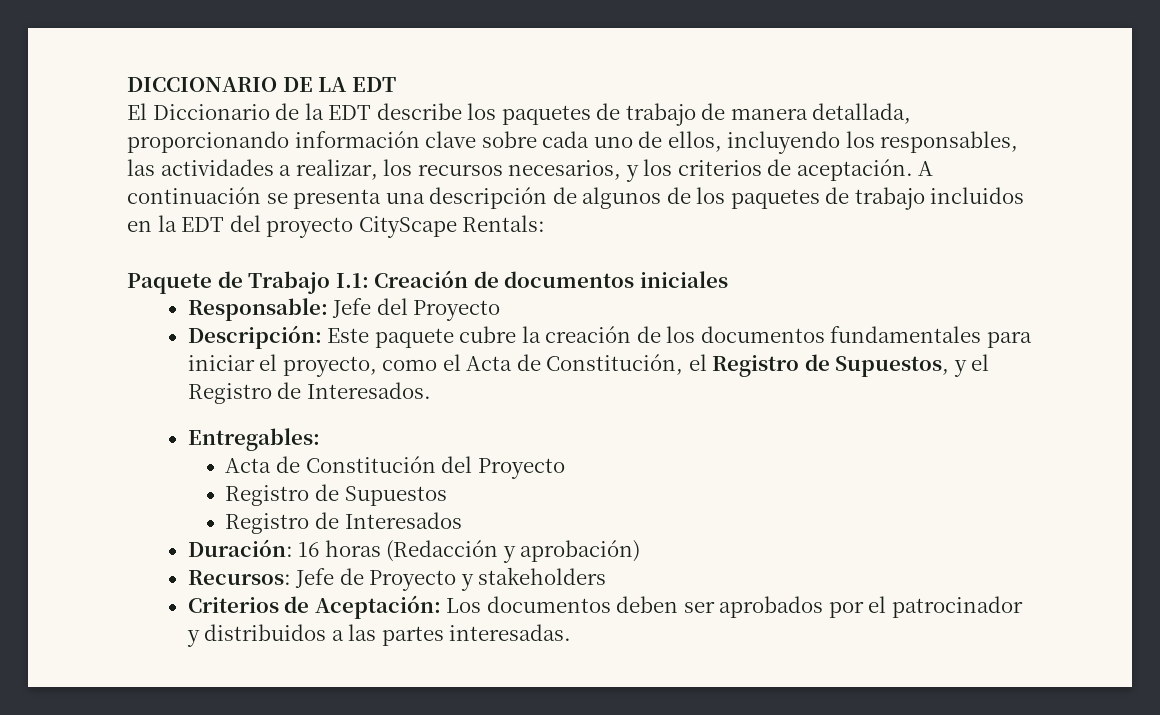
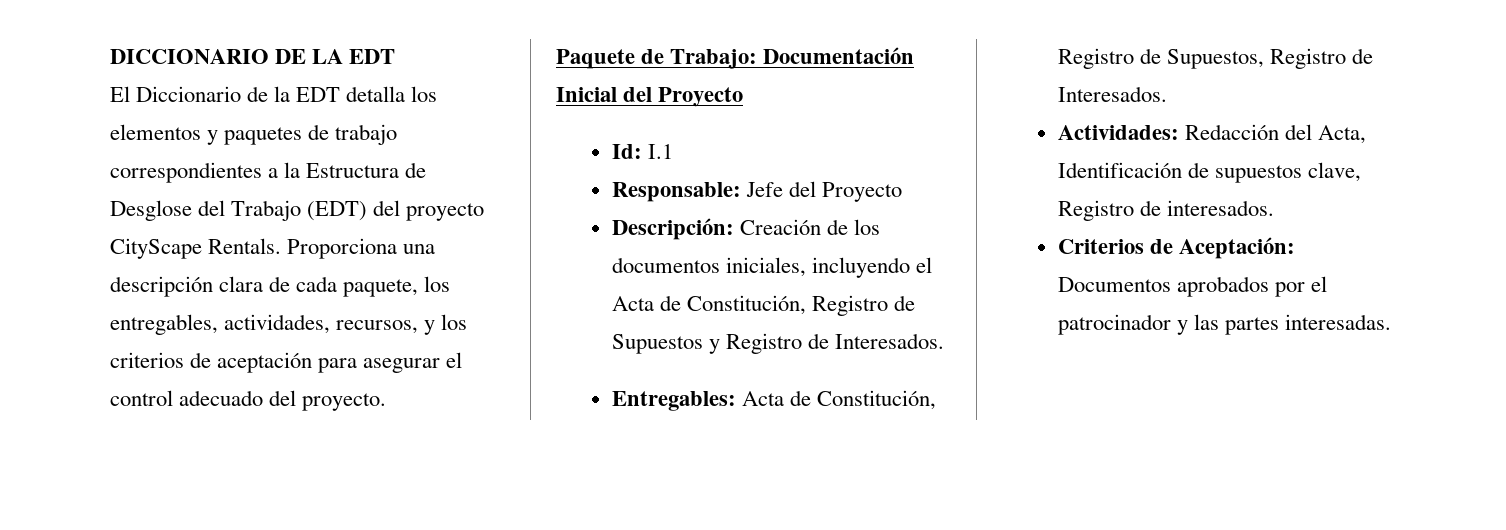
[376,103,912,126] [127,131,1019,154] [127,159,934,182] [127,187,1025,210] [127,215,546,238] [127,270,728,294] describe los paquetes de trabajo de manera detallada, proporcionando información clave sobre cada uno de ellos, incluyendo los responsables, las actividades a realizar, los recursos necesarios, y los criterios de aceptación. A continuación se presenta una descripción de algunos de los paquetes de trabajo incluidos en la EDT del proyecto CityScape Rentals: // Paquete de Trabajo I.1: Creación de documentos iniciales -> [346,86,438,102] [110,124,398,145] [110,162,427,183] [110,200,485,221] [110,238,436,259] [110,276,451,297] [110,314,468,335] [110,352,463,373] [110,390,387,411] [556,47,915,69] [556,87,744,107] [611,144,673,159] detalla los elementos y paquetes de trabajo correspondientes a la Estructura de Desglose del Trabajo (EDT) del proyecto CityScape Rentals. Proporciona una descripción clara de cada paquete, los entregables, actividades, recursos, y los criterios de aceptación para asegurar el control adecuado del proyecto. // Paquete de Trabajo: Documentación Inicial del Proyecto // Id: I.1
[327,326,1032,348] [187,354,438,377] Este paquete cubre la creación de los documentos fundamentales para iniciar el proyecto, como -> [739,219,881,235] [611,257,911,278] Creación de los documentos iniciales, incluyendo
[688,354,990,377] el Registro de Supuestos, y el -> [812,295,916,316] [611,334,720,354] Registro de Supuestos y
[225,456,565,479] [225,484,447,506] [225,512,462,534] [187,539,641,563] [187,567,607,591] // Acta de Constitución del Proyecto // Registro de Supuestos // Registro de Interesados // Duración: 16 horas (Redacción y aprobación) // Recursos: Jefe de Proyecto y stakeholders -> [741,390,937,410] [1057,48,1374,69] [1057,86,1167,102] [1057,124,1367,144] [1057,162,1362,183] [1057,200,1275,221] Acta de Constitución, Registro de Supuestos, Registro de Interesados. // Actividades: Redacción del Acta, Identificación de supuestos clave, Registro de interesados.
[446,596,715,613] Los documentos deben ser -> [1057,277,1171,292] Documentos
[204,624,344,641] distribuidos a -> (1188, 327) none

